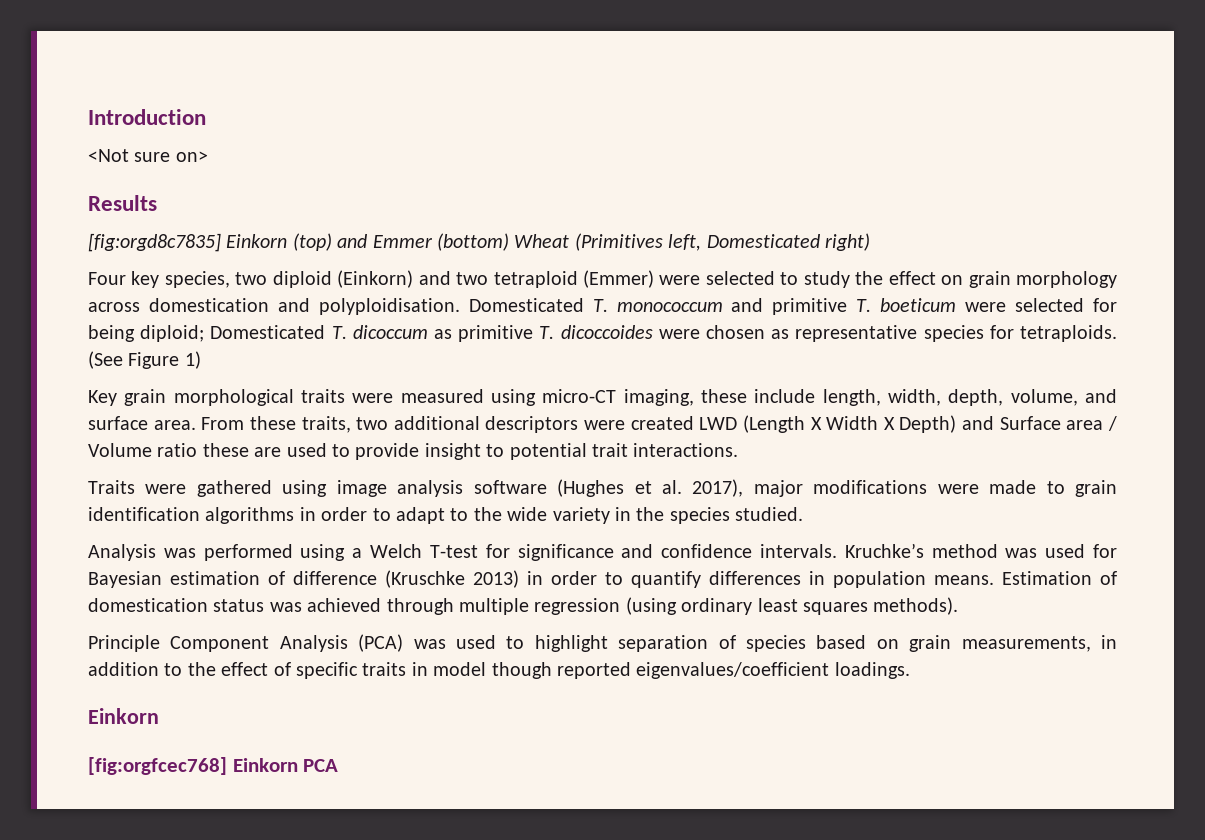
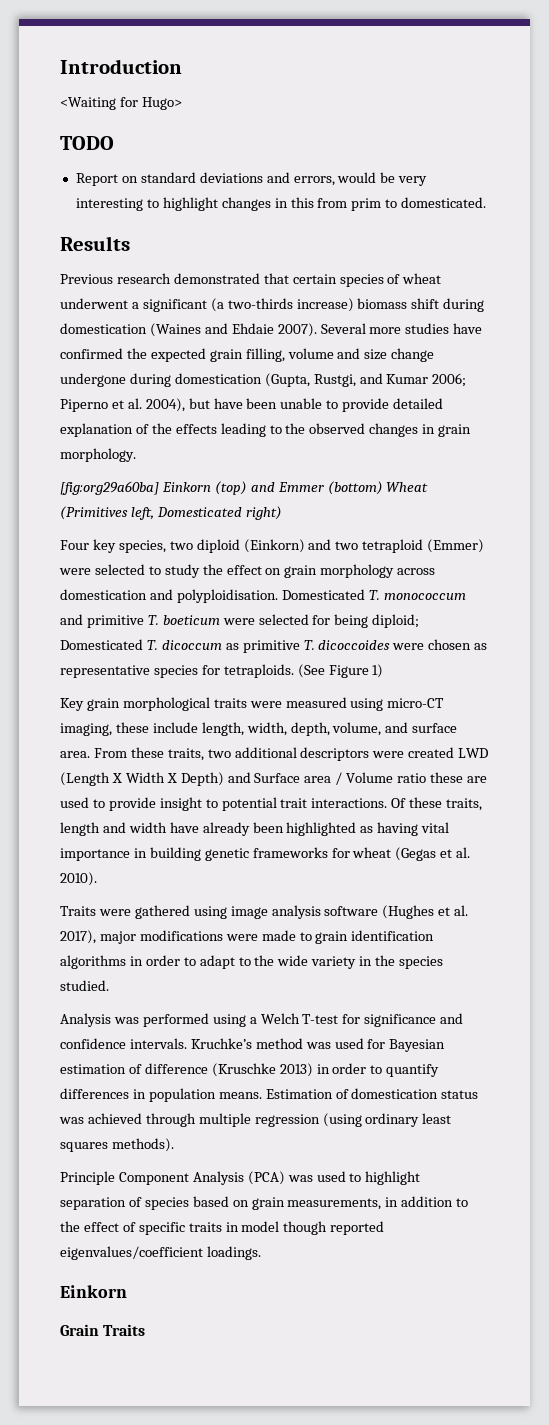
[88,149,208,162] [88,195,157,211] [88,233,221,252] <Not sure on> // Results // [fig:orgd8c7835] -> [60,97,182,110] [60,136,114,150] [75,172,428,186] [75,197,487,211] [60,236,130,251] [60,273,442,287] [60,298,485,312] [60,323,483,337] [60,348,435,362] [60,373,467,387] [60,398,444,412] [60,423,472,437] [60,448,136,462] [60,481,159,495] <Waiting for Hugo> // TODO // Report on standard deviations and errors, would be very interesting to highlight changes in this from prim to domesticated. // Results // Previous research demonstrated that certain species of wheat underwent a significant (a two-thirds increase) biomass shift during domestication (Waines and Ehdaie 2007). Several more studies have confirmed the expected grain filling, volume and size change undergone during domestication (Gupta, Rustgi, and Kumar 2006; Piperno et al. 2004), but have been unable to provide detailed explanation of the effects leading to the observed changes in grain morphology. // [fig:org29a60ba]
(739, 450) none -> [391,797,483,811] [60,822,450,836] [60,847,471,861] [60,872,97,886] Of these traits, length and width have already been highlighted as having vital importance in building genetic frameworks for wheat (Gegas et al. 2010).
[88,757,339,775] [fig:orgfcec768] Einkorn PCA -> [60,1324,146,1336] Grain Traits

